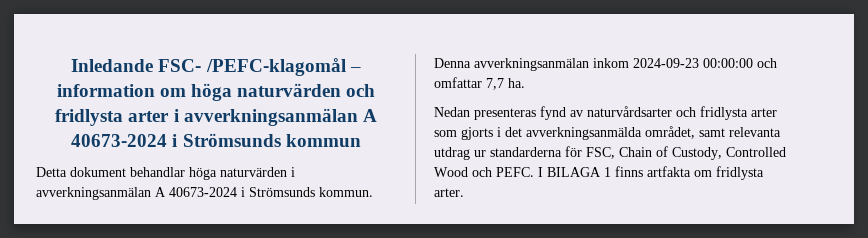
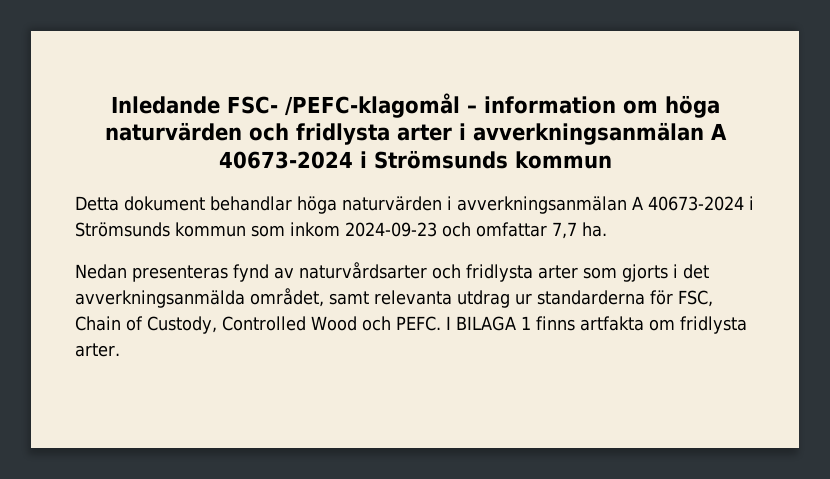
[319,187,373,197] [434,58,589,71] kommun. Denna avverkningsanmälan -> [175,222,285,237] kommun som
[703,58,753,68] 00:00:00 -> (437, 229) none

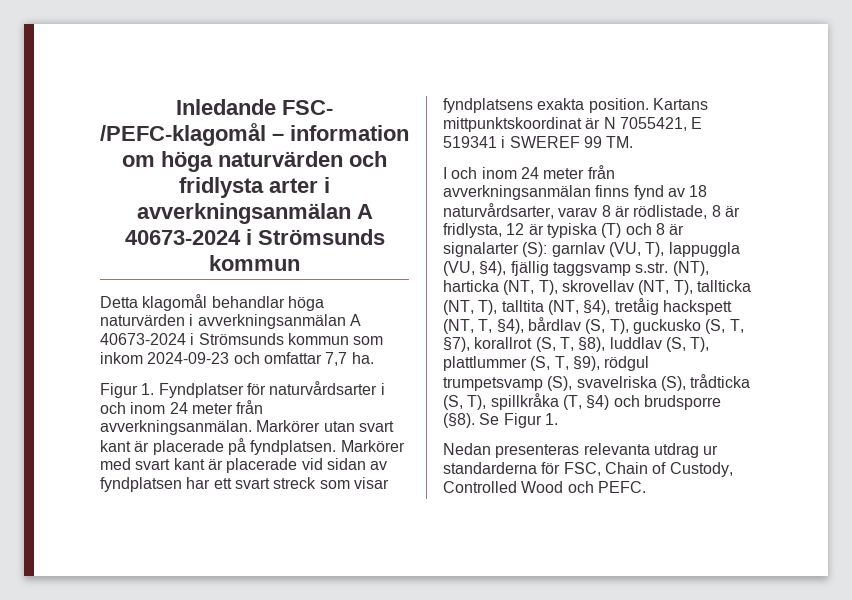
[124,196,205,211] dokument -> [142,294,208,311] klagomål
[75,262,709,282] [75,288,369,308] Nedan presenteras fynd av naturvårdsarter och fridlysta arter som gjorts i det avverkningsanmälda området, samt -> [100,381,385,398] [100,400,264,414] [100,420,394,435] [100,438,405,455] [100,458,388,473] [100,477,389,492] [443,98,708,113] [443,117,703,132] [443,136,634,148] [443,165,615,179] [443,185,708,200] [443,203,740,219] [443,223,685,238] [443,242,740,257] [443,261,709,276] [443,280,751,295] [443,298,732,315] [443,317,744,334] [443,337,710,352] [443,356,650,371] [443,374,751,391] [443,393,721,410] [443,413,558,428] [443,443,580,458] Figur 1. Fyndplatser för naturvårdsarter i och inom 24 meter från avverkningsanmälan. Markörer utan svart kant är placerade på fyndplatsen. Markörer med svart kant är placerade vid sidan av fyndplatsen har ett svart streck som visar fyndplatsens exakta position. Kartans mittpunktskoordinat är N 7055421, E 519341 i SWEREF 99 TM. // I och inom 24 meter från avverkningsanmälan finns fynd av 18 naturvårdsarter, varav 8 är rödlistade, 8 är fridlysta, 12 är typiska (T) och 8 är signalarter (S): garnlav (VU, T), lappuggla (VU, §4), fjällig taggsvamp s.str. (NT), harticka (NT, T), skrovellav (NT, T), tallticka (NT, T), talltita (NT, §4), tretåig hackspett (NT, T, §4), bårdlav (S, T), guckusko (S, T, §7), korallrot (S, T, §8), luddlav (S, T), plattlummer (S, T, §9), rödgul trumpetsvamp (S), svavelriska (S), trådticka (S, T), spillkråka (T, §4) och brudsporre (§8). Se Figur 1. // Nedan presenteras
[445,316,747,334] [75,343,120,357] I BILAGA 1 finns artfakta om fridlysta arter. -> (646, 487) none

